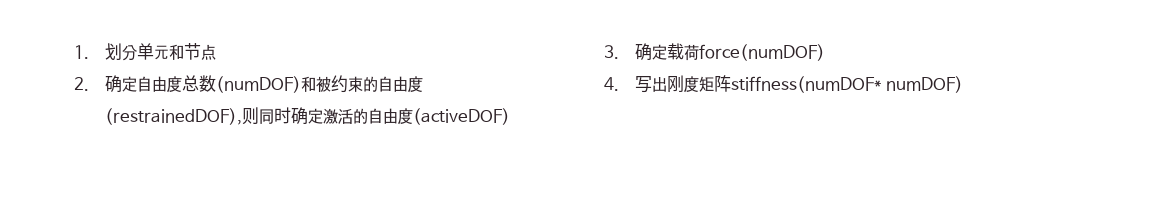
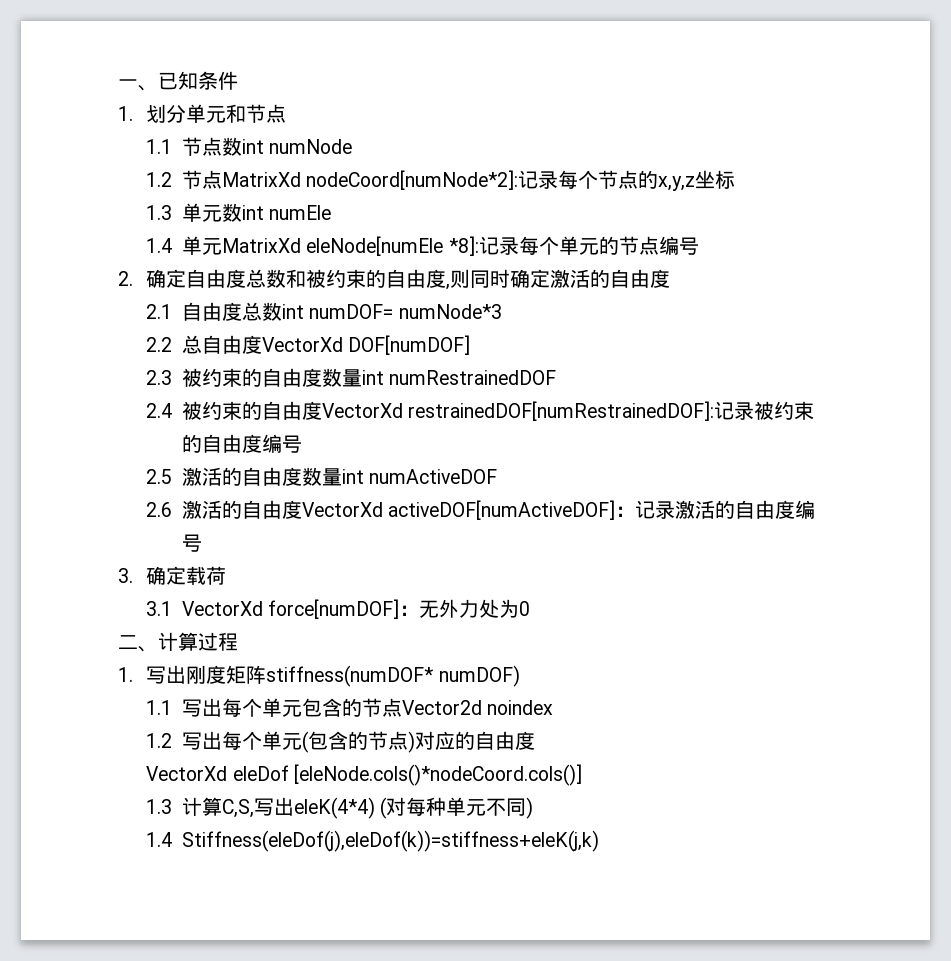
(73, 52) none -> [117,71,238,91] 一、已知条件 //
(216, 52) none -> [146,137,353,156] [146,170,736,191] [146,203,332,222] [146,236,699,256] // 1.1节点数int numNode // 1.2节点MatrixXd nodeCoord[numNode*2]:记录每个节点的x,y,z坐标 // 1.3单元数int numEle // 1.4单元MatrixXd eleNode[numEle *8]:记录每个单元的节点编号
[215,76,301,93] (numDOF) -> (287, 278) none
[104,108,242,125] (restrainedDOF), -> [446,284,451,290] ,
[412,108,510,125] [603,43,825,61] [603,77,619,91] (activeDOF) // 3.确定载荷force(numDOF) // 4. -> [146,302,502,321] [146,335,471,355] [146,368,557,387] [146,401,815,421] [182,434,303,453] [146,467,498,486] [146,500,816,520] [182,534,203,552] [117,566,227,585] [146,599,531,619] [117,632,238,652] [117,667,133,682] // 2.1自由度总数int numDOF= numNode*3 // 2.2总自由度VectorXd DOF[numDOF] // 2.3被约束的自由度数量int numRestrainedDOF // 2.4被约束的自由度VectorXd restrainedDOF[numRestrainedDOF]:记录被约束的自由度编号 // 2.5激活的自由度数量int numActiveDOF // 2.6激活的自由度VectorXd activeDOF[numActiveDOF]：记录激活的自由度编号 // 3.确定载荷 // 3.1 VectorXd force[numDOF]：无外力处为0 // 二、计算过程 // 1.
(964, 84) none -> [146,698,554,717] [146,731,536,753] [146,764,582,786] [146,797,534,819] [146,830,600,852] // 1.1写出每个单元包含的节点Vector2d noindex // 1.2写出每个单元(包含的节点)对应的自由度 // VectorXd eleDof [eleNode.cols()*nodeCoord.cols()] // 1.3计算C,S,写出eleK(4*4) (对每种单元不同) // 1.4 Stiffness(eleDof(j),eleDof(k))=stiffness+eleK(j,k)

